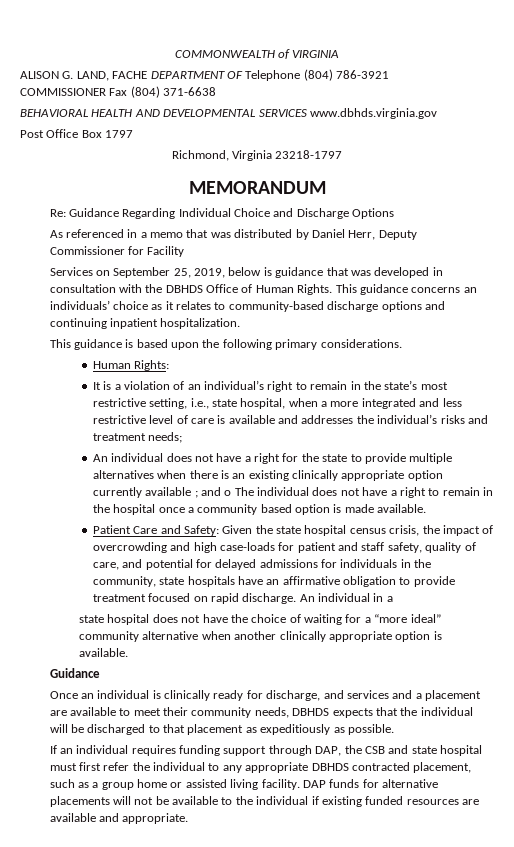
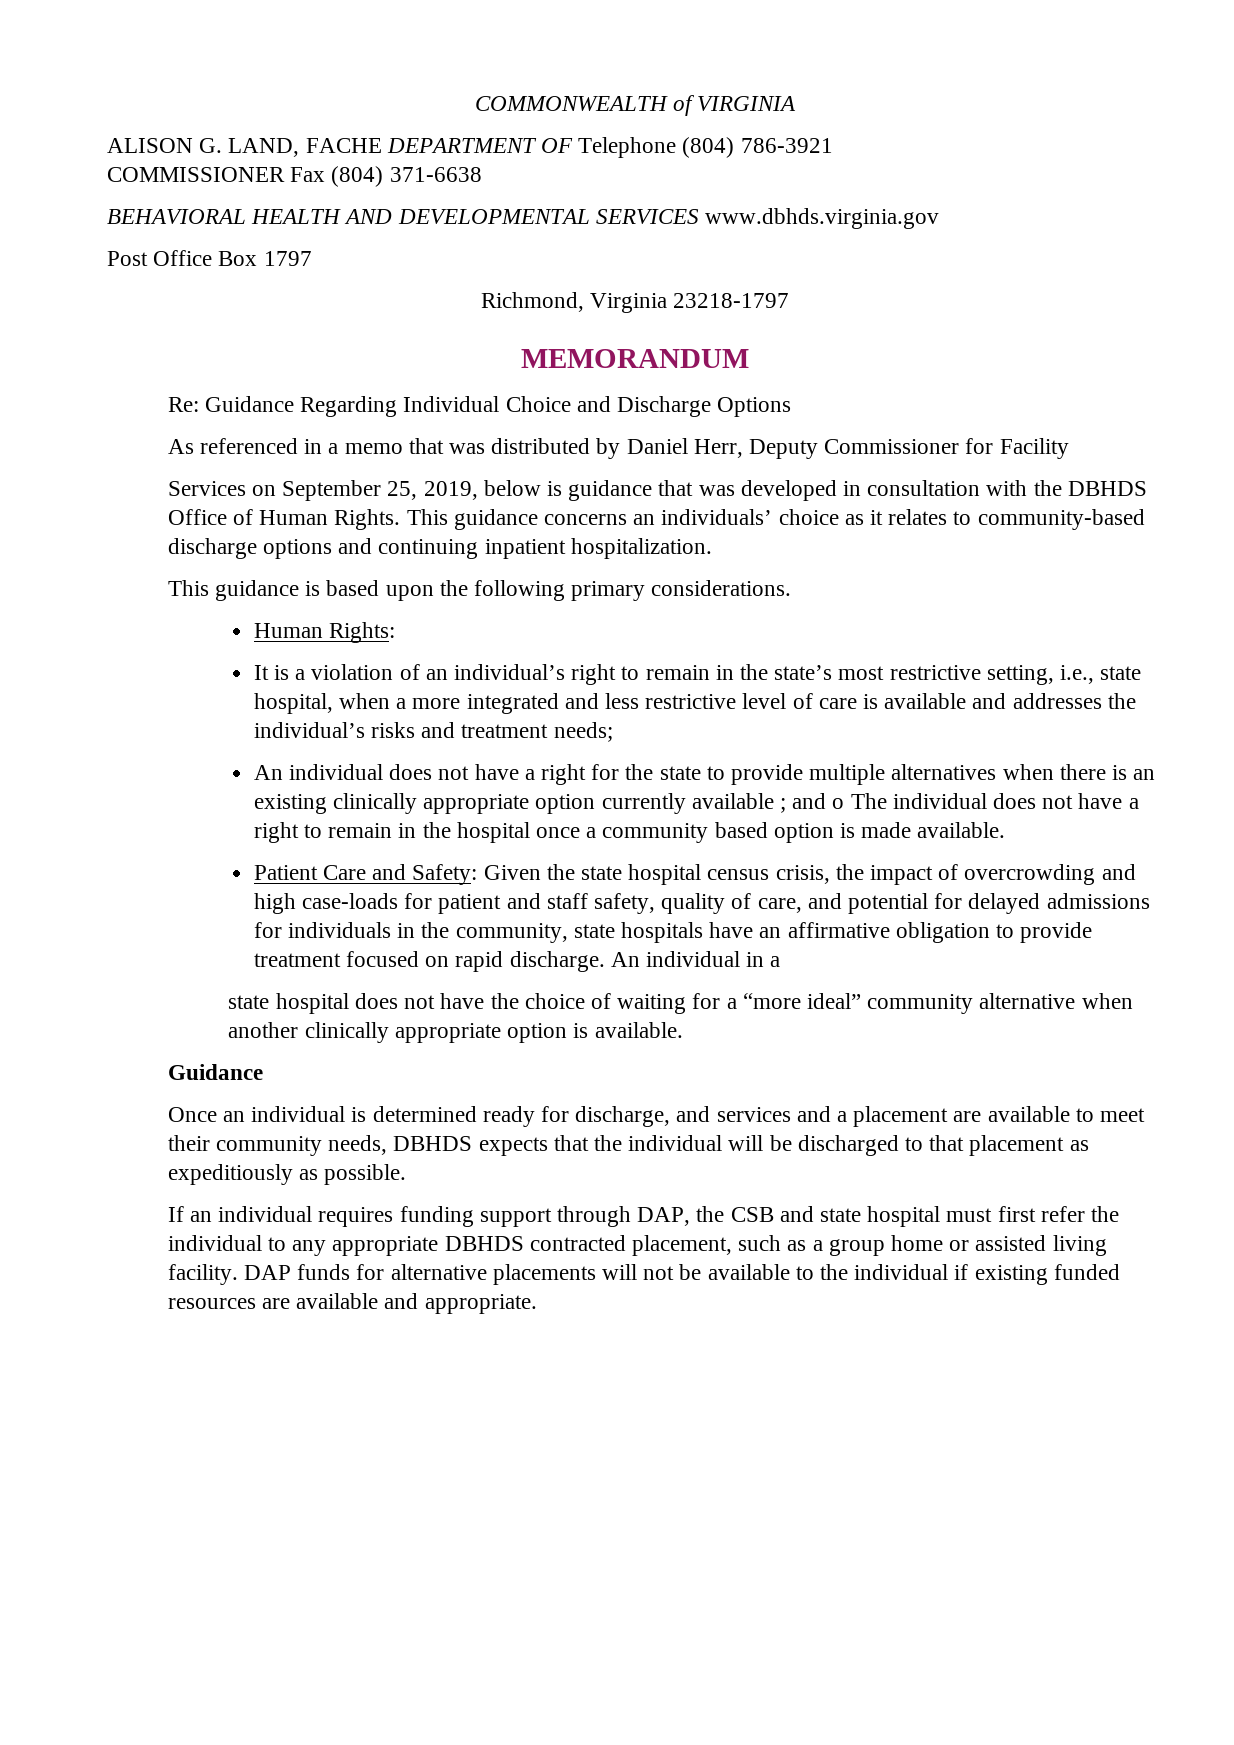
[164,690,211,701] clinically -> [372,1106,477,1122] determined

